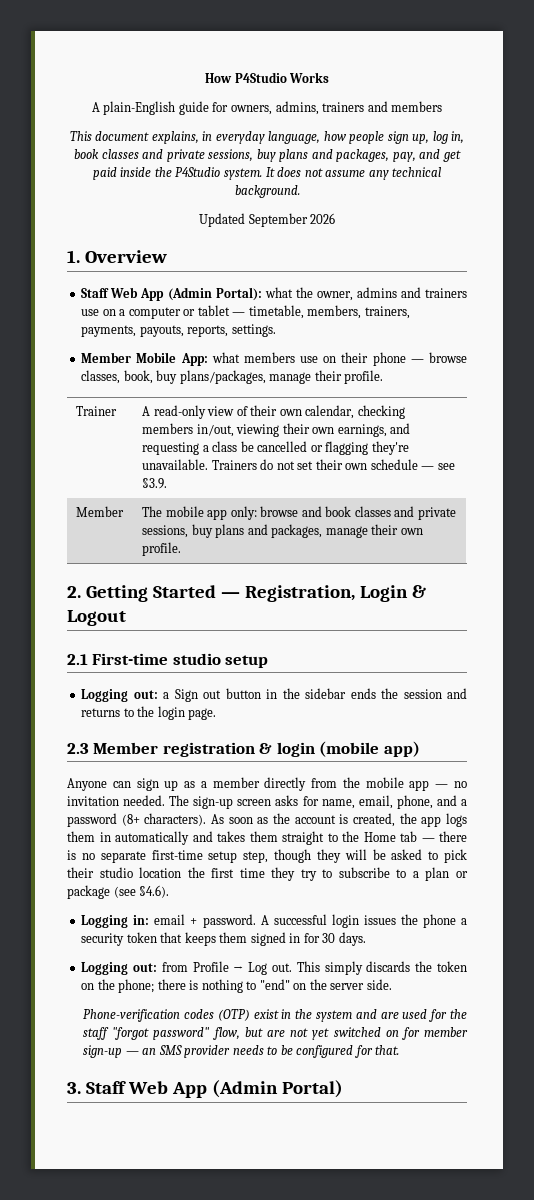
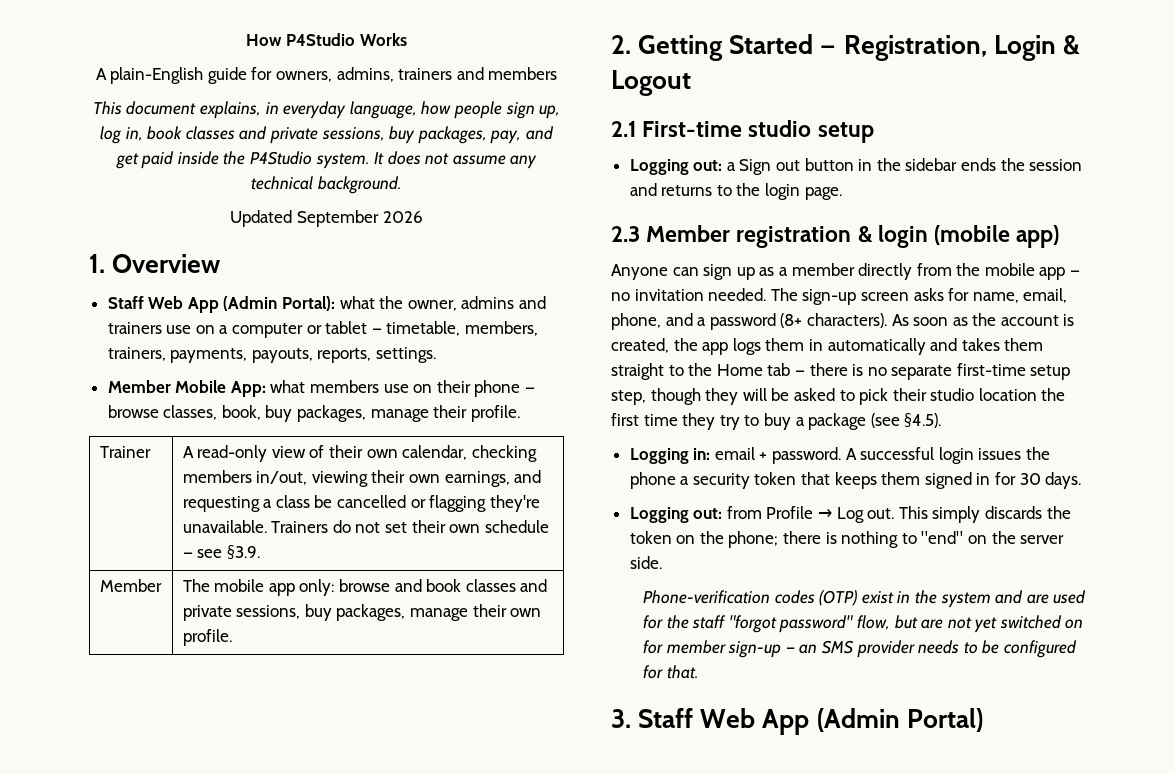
[279,149,333,162] plans and -> (416, 135) none
[179,370,266,384] plans/packages, -> [297,405,367,422] packages,
[215,524,268,538] plans and -> (332, 612) none
[338,867,469,881] subscribe to a plan or -> [763,413,805,430] buy a
[139,885,170,898] §4.6). -> [904,413,942,428] §4.5).

